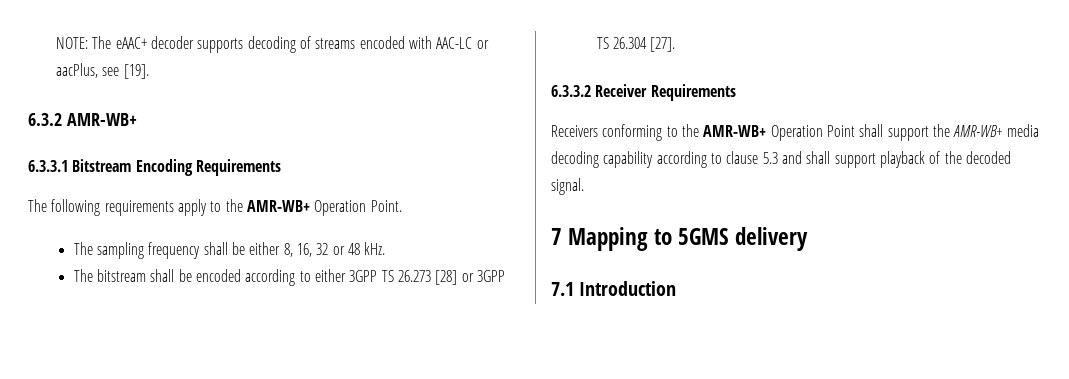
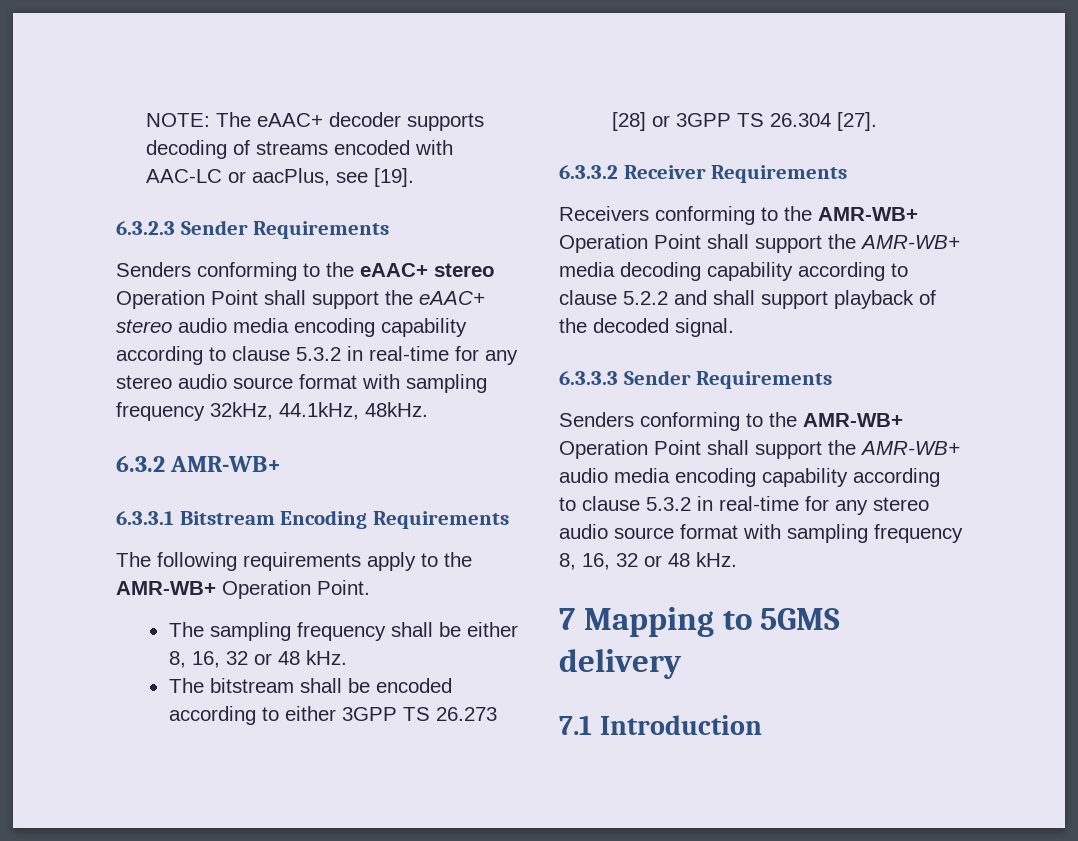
(149, 71) none -> [116,220,390,239] [116,262,495,281] [116,290,485,309] [116,318,467,337] [116,346,518,365] [116,374,487,393] [116,402,428,421] // 6.3.2.3 Sender Requirements // Senders conforming to the eAAC+ stereo Operation Point shall support the eAAC+ stereo audio media encoding capability according to clause 5.3.2 in real-time for any stereo audio source format with sampling frequency 32kHz, 44.1kHz, 48kHz.
[762,152,778,164] 5.3 -> [623,291,668,305] 5.2.2
(584, 186) none -> [559,370,833,389] [559,412,903,431] [559,440,960,459] [559,468,940,487] [559,496,929,515] [559,524,963,543] [559,552,737,570] // 6.3.3.3 Sender Requirements // Senders conforming to the AMR-WB+ Operation Point shall support the AMR-WB+ audio media encoding capability according to clause 5.3.2 in real-time for any stereo audio source format with sampling frequency 8, 16, 32 or 48 kHz.

